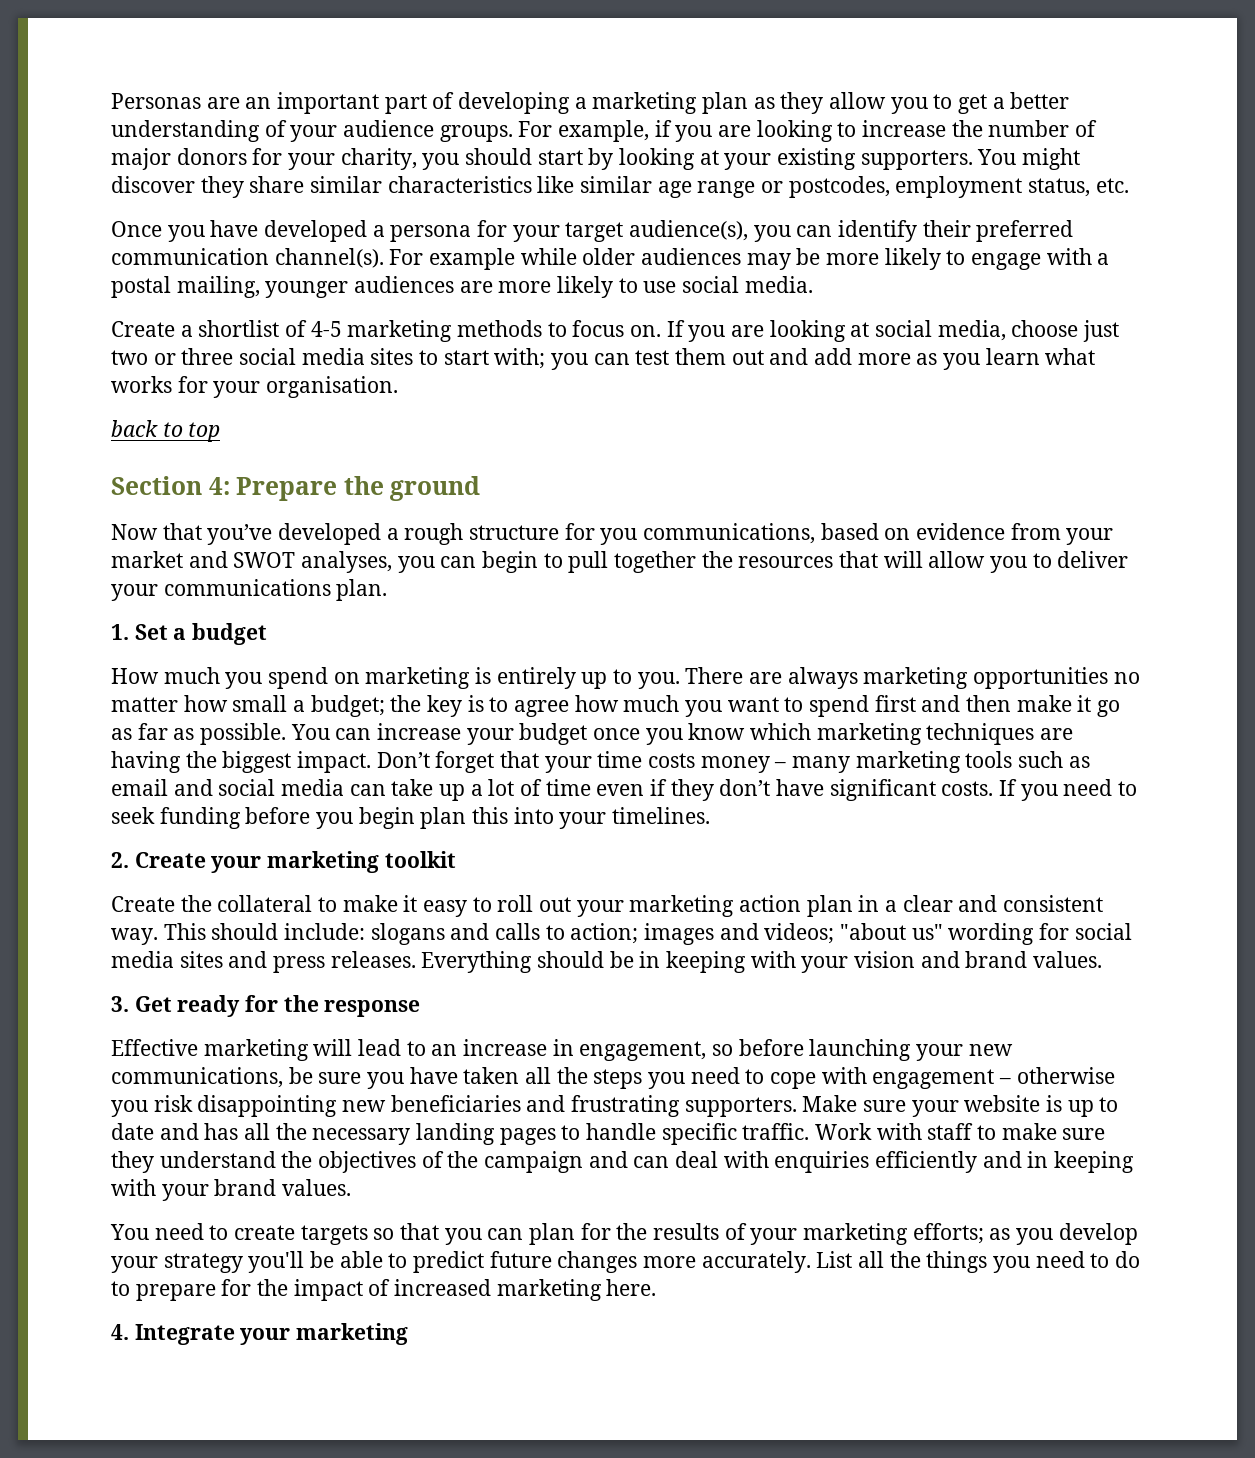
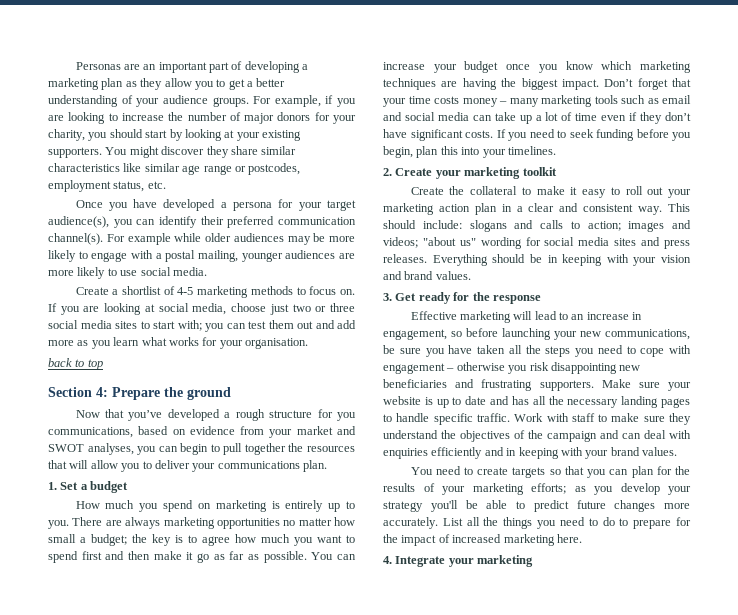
[358,807,415,829] begin -> [383,146,413,158] begin,

